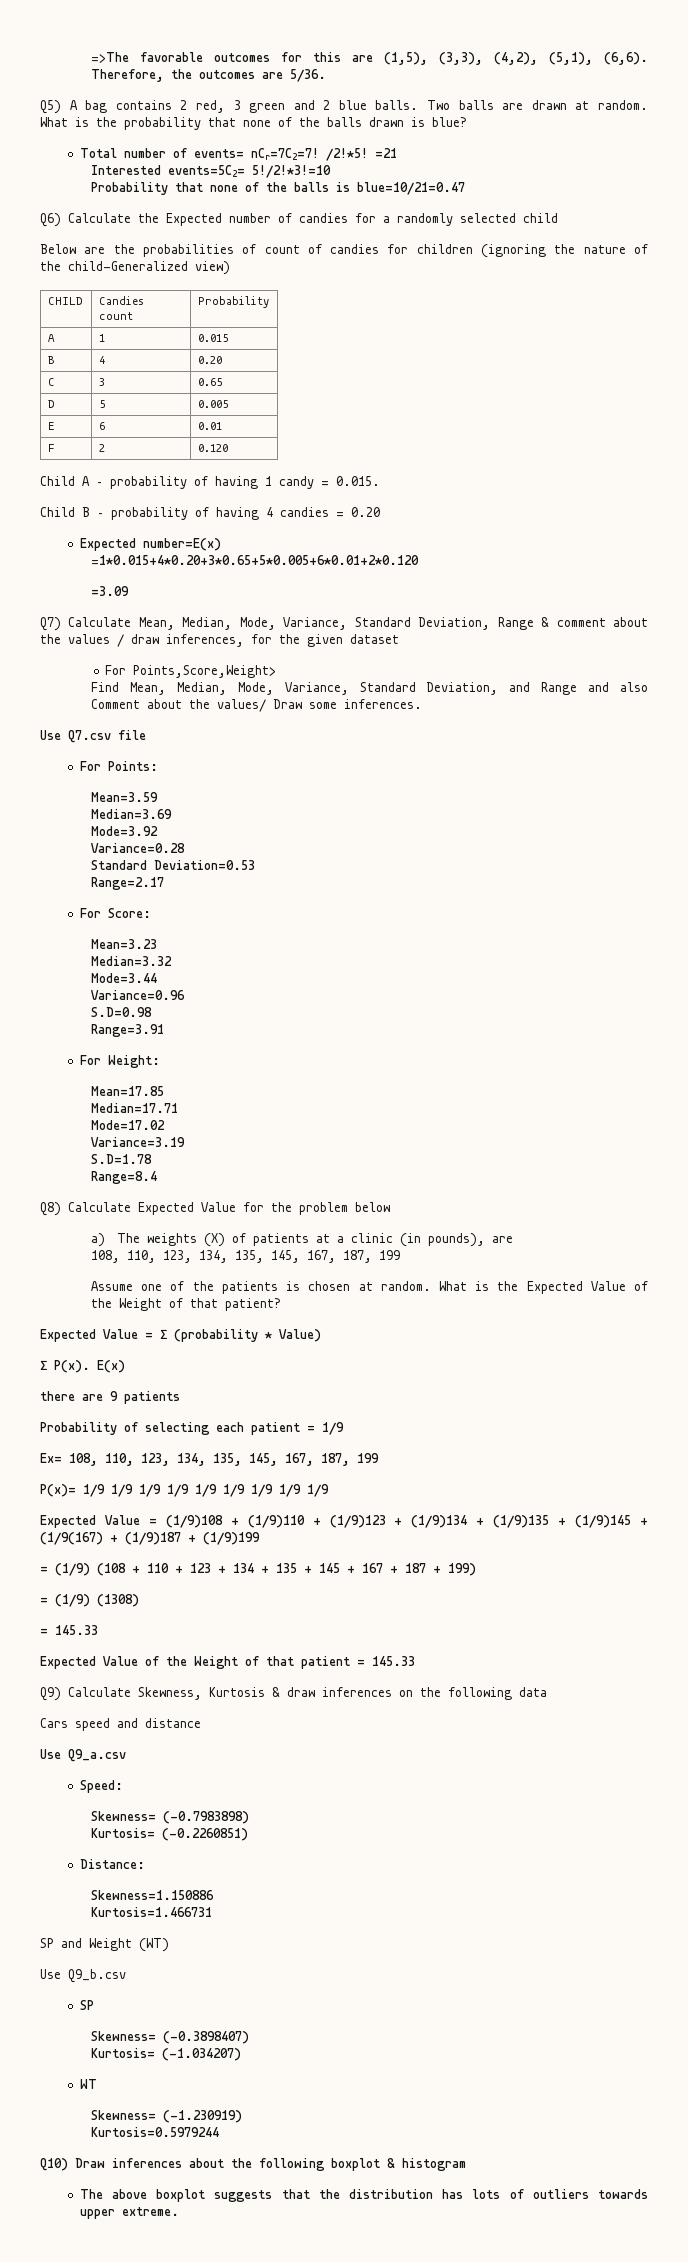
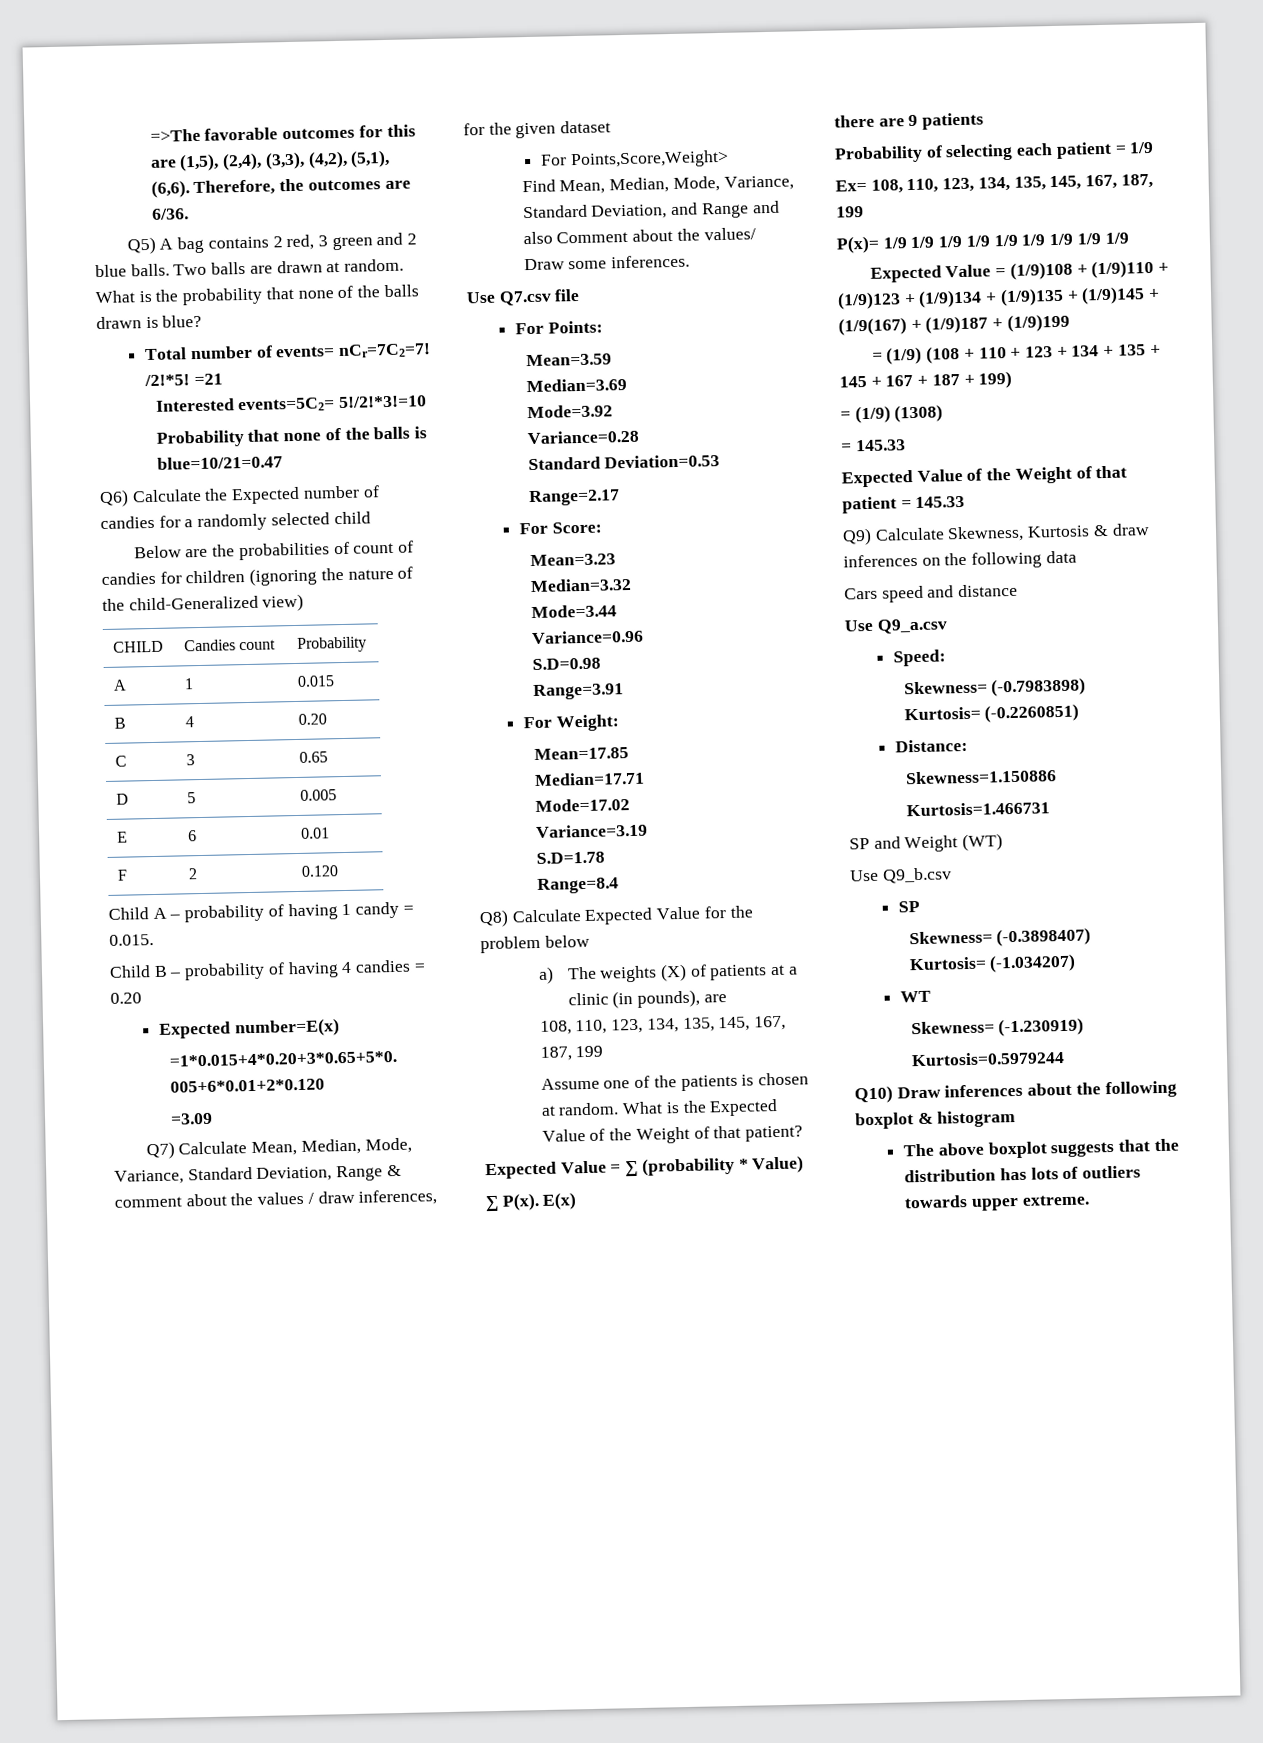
(429, 58) none -> [222,152,263,171] (2,4),
[290,69,327,82] 5/36. -> [151,208,189,220] 6/36.

